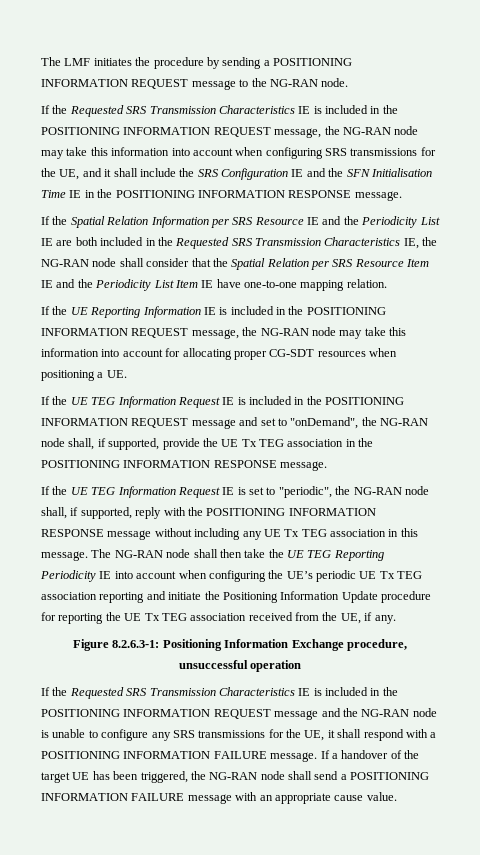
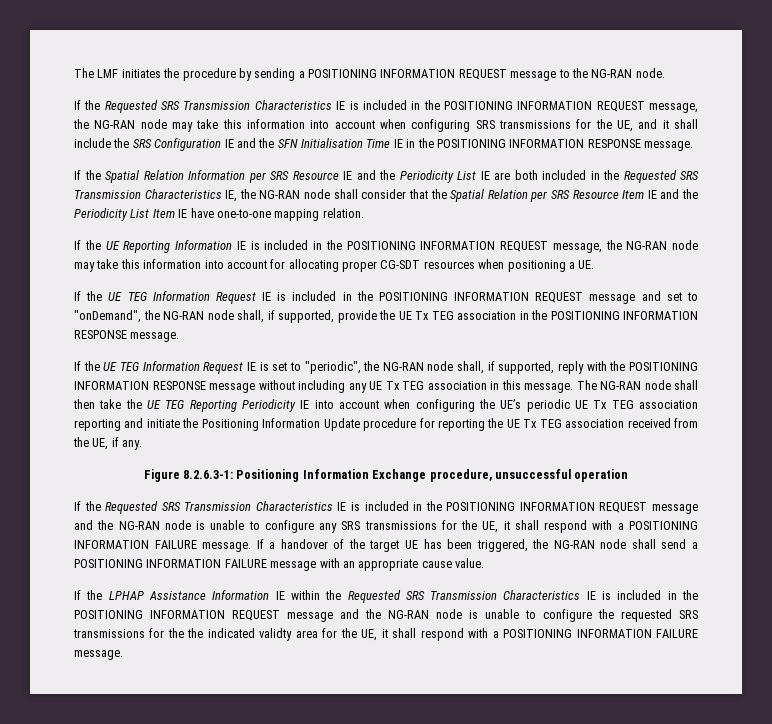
(397, 796) none -> [74,590,698,603] [74,609,698,622] [73,628,699,641] [74,650,123,660] // If the LPHAP Assistance Information IE within the Requested SRS Transmission Characteristics IE is included in the POSITIONING INFORMATION REQUEST message and the NG-RAN node is unable to configure the requested SRS transmissions for the the indicated validty area for the UE, it shall respond with a POSITIONING INFORMATION FAILURE message.

